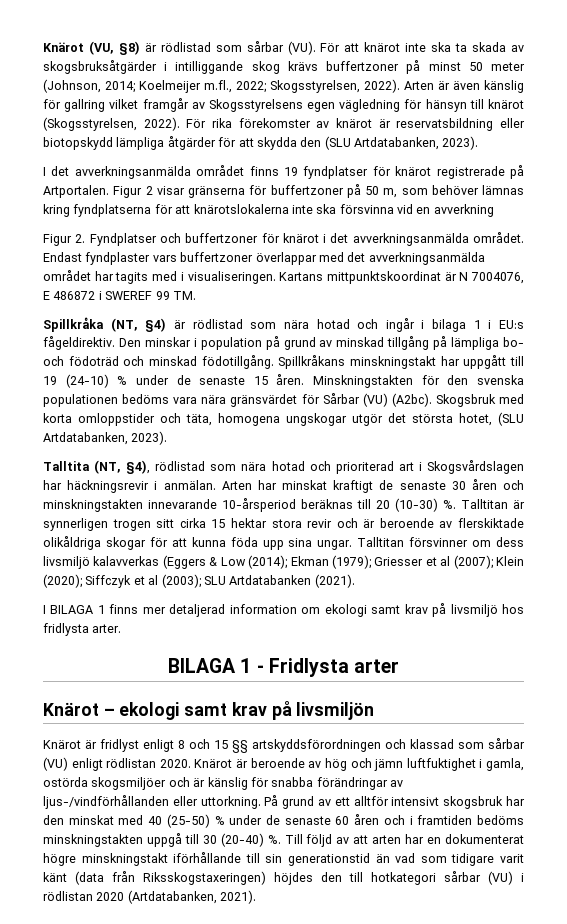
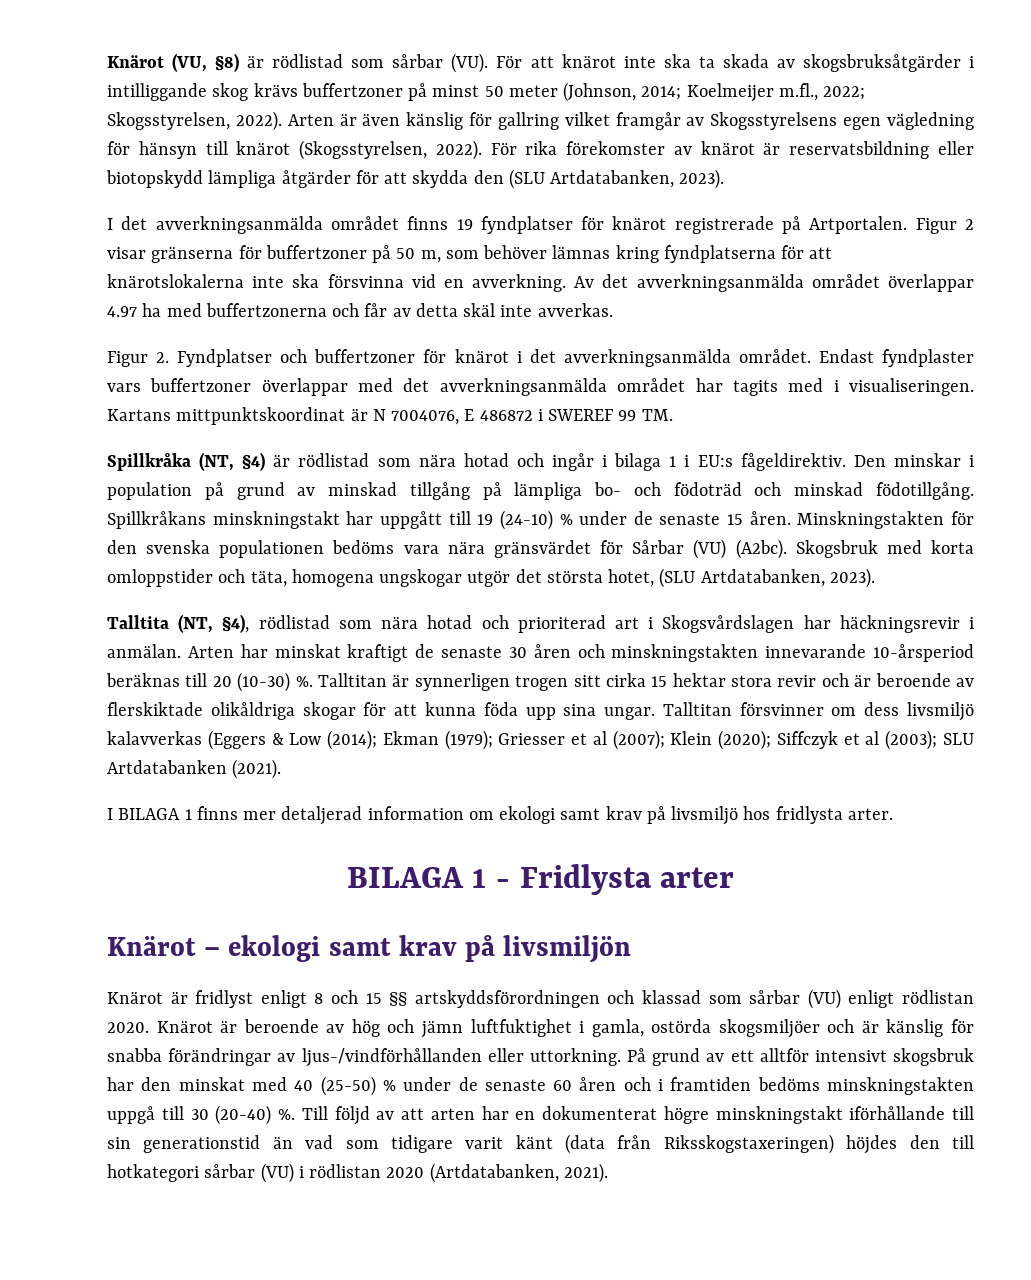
[433,204,494,217] avverkning -> [472,274,974,292] [107,303,613,317] avverkning. Av det avverkningsanmälda området överlappar 4.97 ha med buffertzonerna och får av detta skäl inte avverkas.

